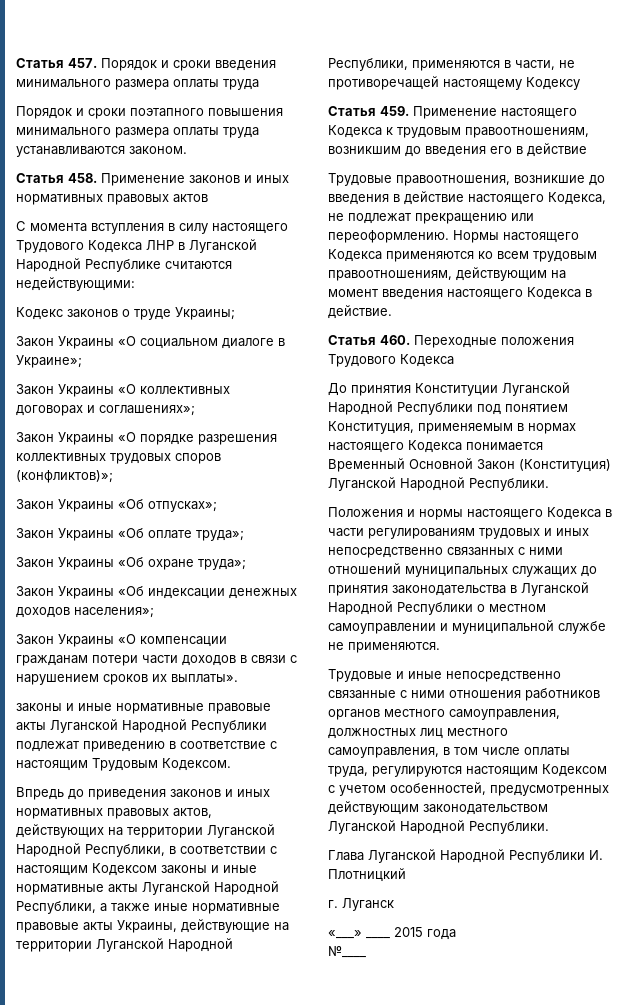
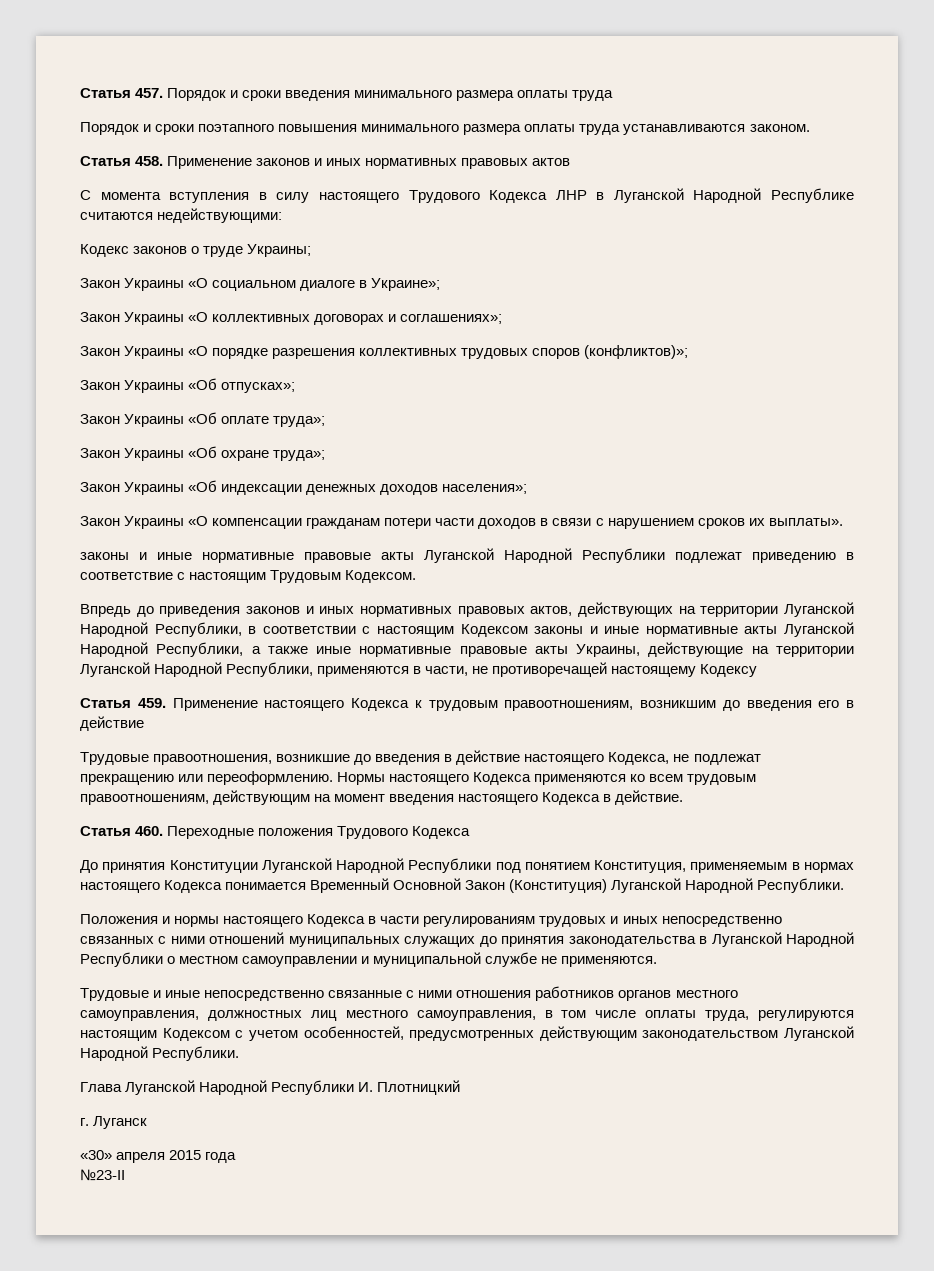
[328,930,390,939] «___» ____ -> [80,1150,166,1163] «30» апреля
[328,946,366,958] №____ -> [80,1169,125,1181] №23-II

